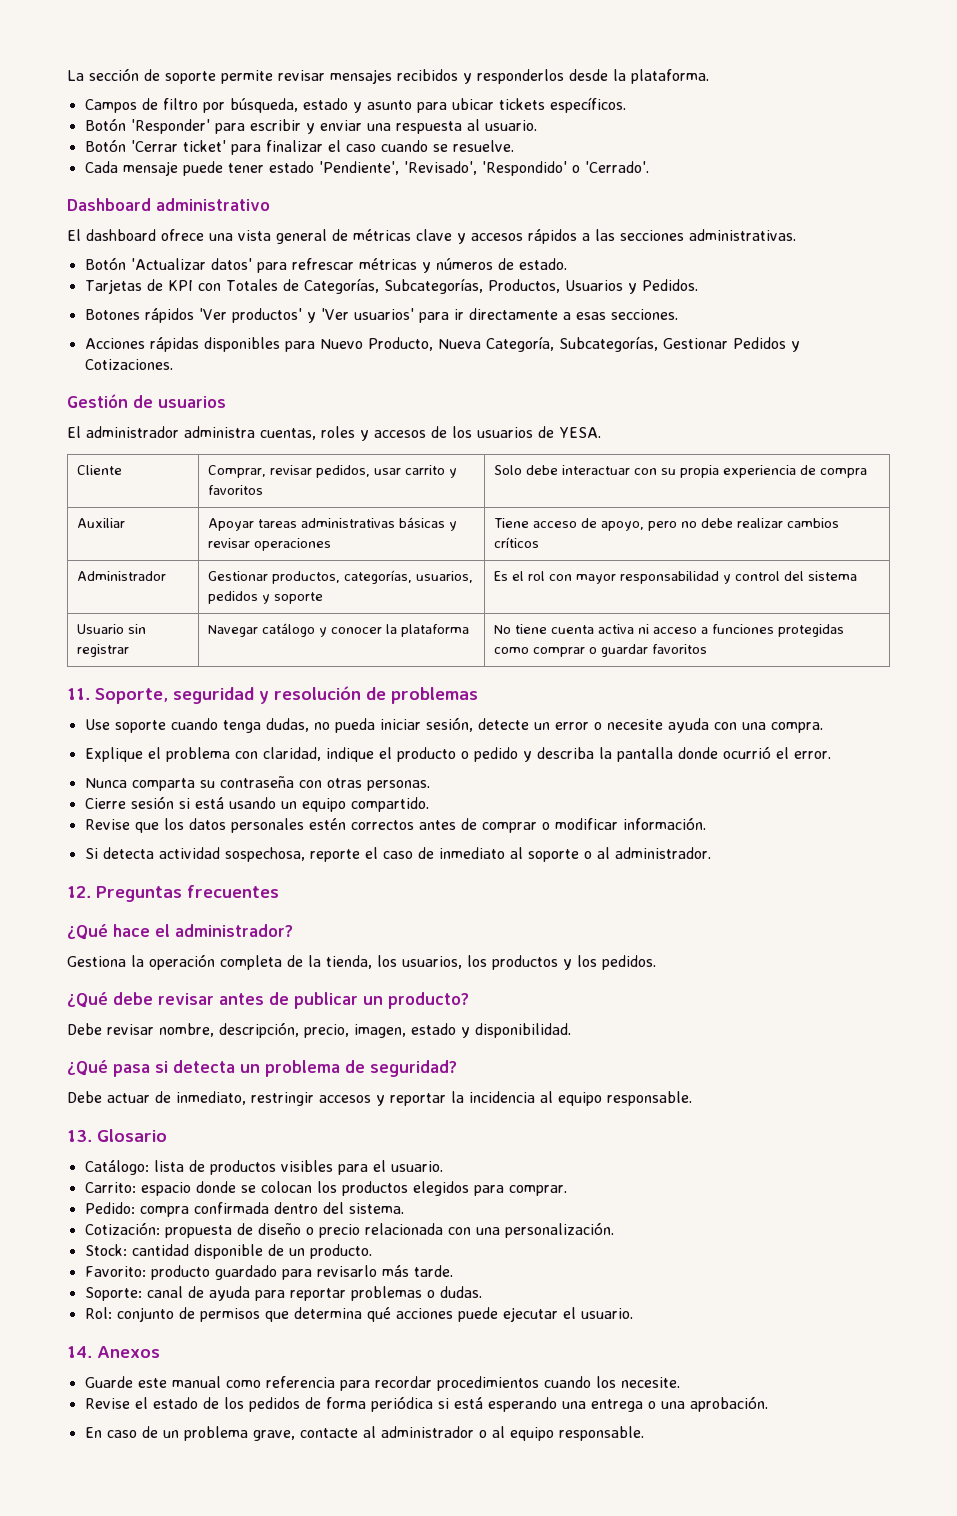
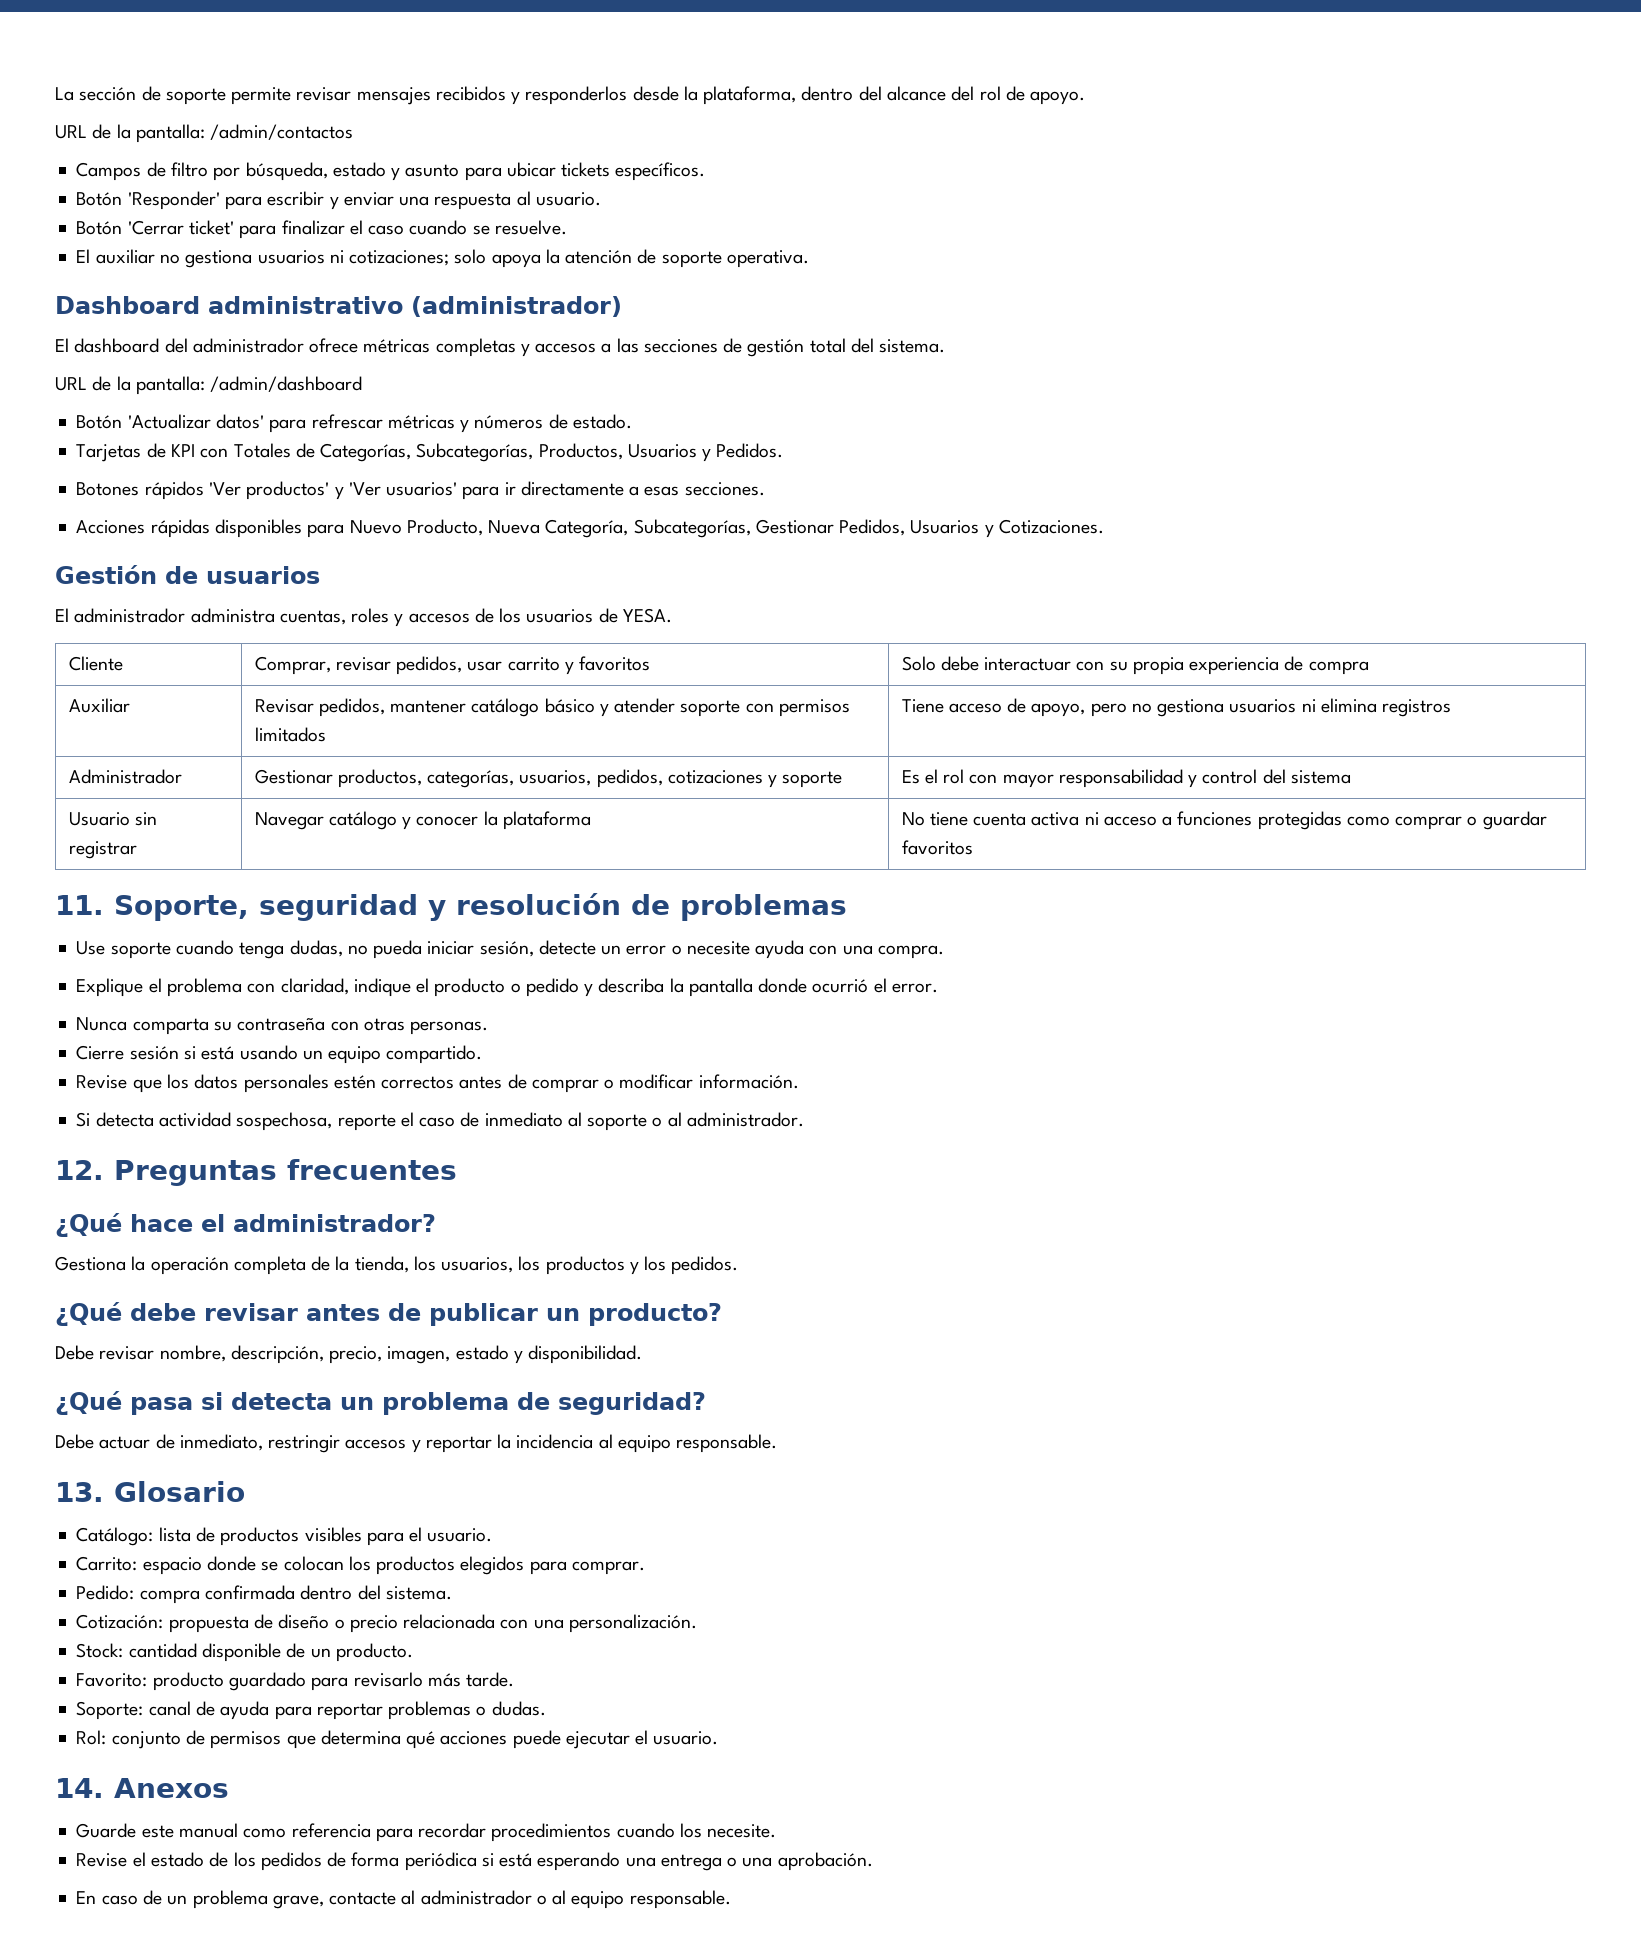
[631,69,709,84] plataforma. -> [703,86,1086,105] [55,124,354,143] plataforma, dentro del alcance del rol de apoyo. // URL de la pantalla: /admin/contactos
[84,161,649,176] Cada mensaje puede tener estado 'Pendiente', 'Revisado', 'Respondido' o 'Cerrado'. -> [76,249,809,268] El auxiliar no gestiona usuarios ni cotizaciones; solo apoya la atención de soporte operativa.
(270, 204) none -> [411,296,622,317] (administrador)
[161,229,577,244] ofrece una vista general de métricas clave y accesos rápidos -> [164,338,597,357] del administrador ofrece métricas completas y accesos
[689,229,796,241] administrativas. -> [723,338,946,357] [55,376,363,395] de gestión total del sistema. // URL de la pantalla: /admin/dashboard
[732,337,786,349] Pedidos -> [839,519,980,536] Pedidos, Usuarios
[207,517,457,531] [207,538,331,551] Apoyar tareas administrativas básicas y revisar operaciones -> [254,698,850,717] [254,727,326,742] Revisar pedidos, mantener catálogo básico y atender soporte con permisos limitados
[700,518,839,528] [493,537,539,548] debe realizar cambios críticos -> [1157,698,1452,717] gestiona usuarios ni elimina registros
[207,591,258,604] pedidos -> [596,769,763,788] pedidos, cotizaciones

